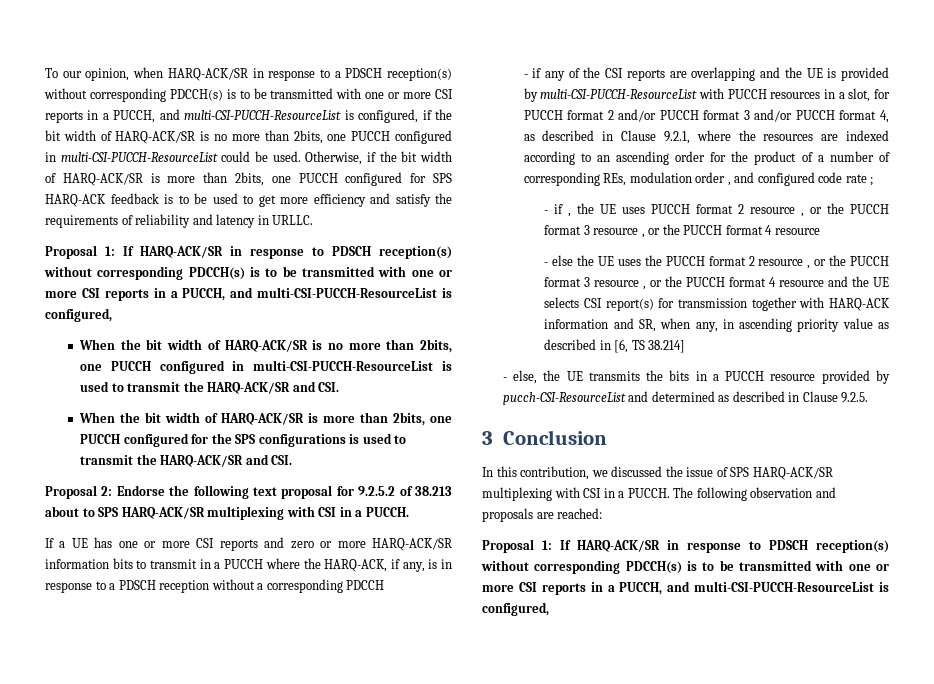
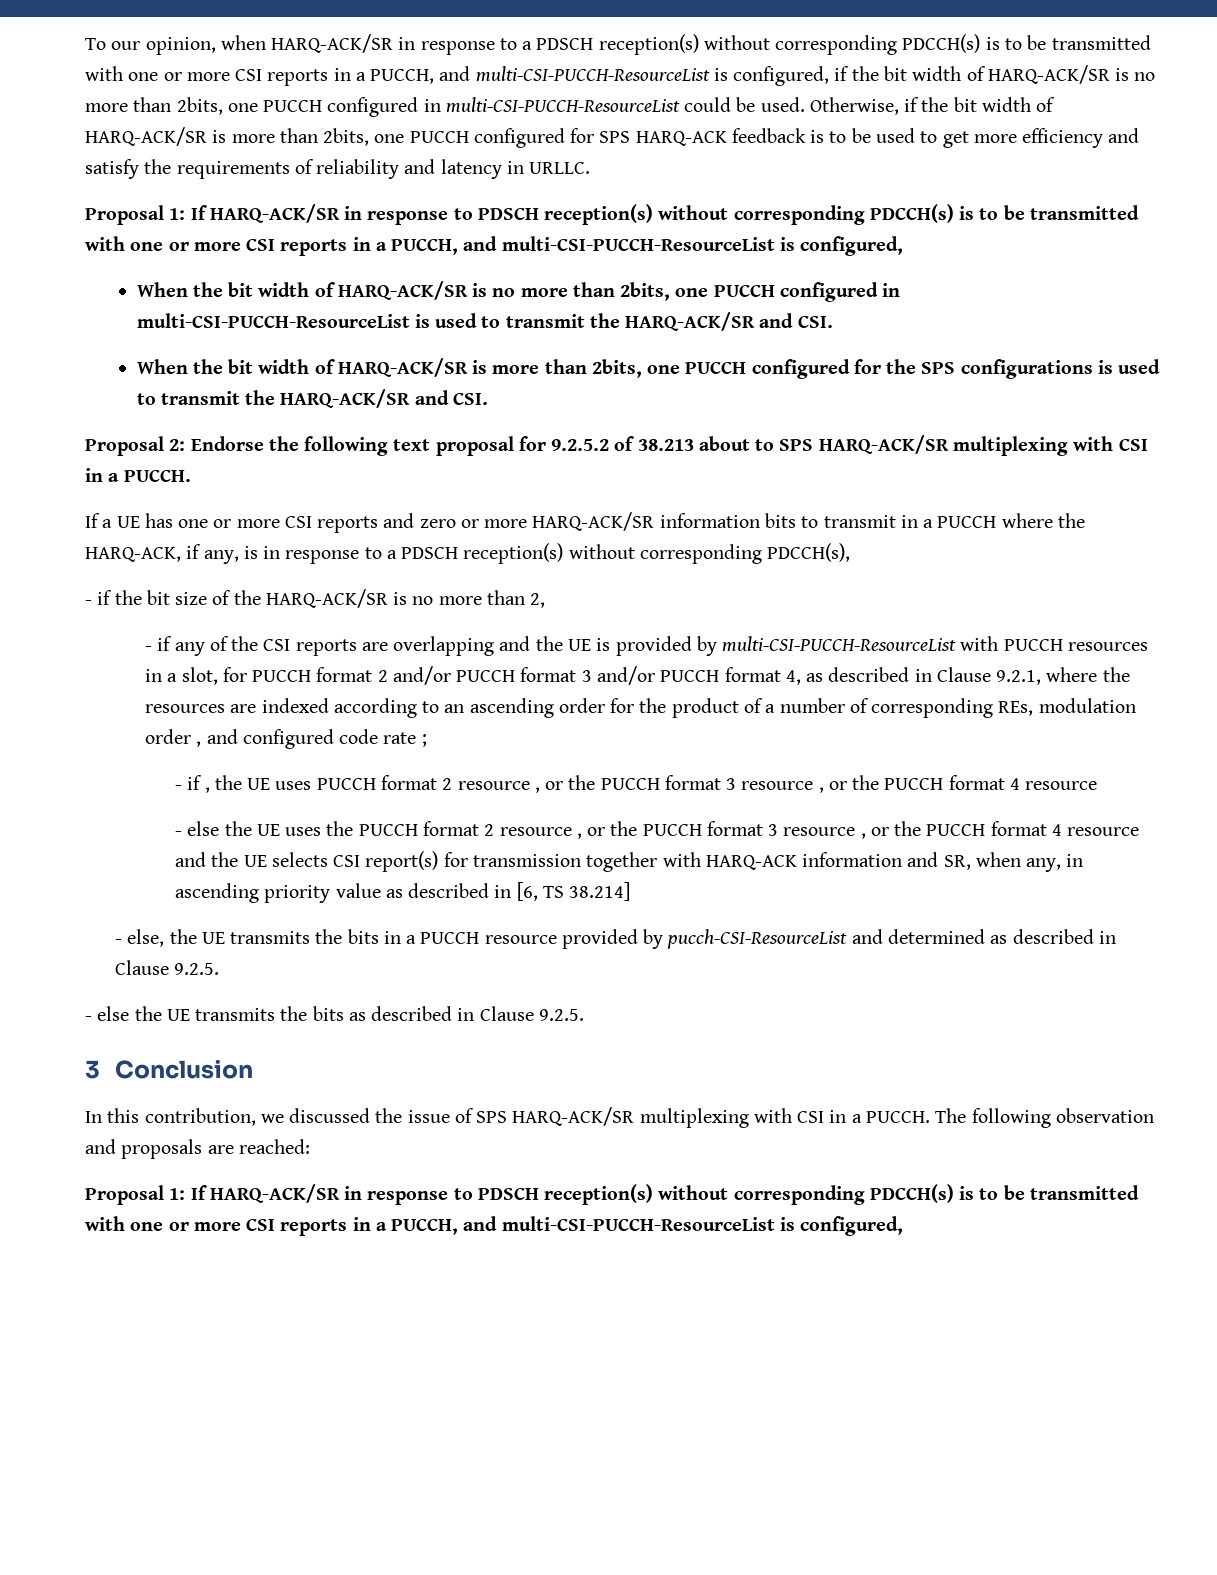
[159,579,385,593] reception without a corresponding PDCCH -> [463,543,851,564] [85,589,546,608] reception(s) without corresponding PDCCH(s), // - if the bit size of the HARQ-ACK/SR is no more than 2,
(869, 397) none -> [85,1006,584,1021] // - else the UE transmits the bits as described in Clause 9.2.5.

